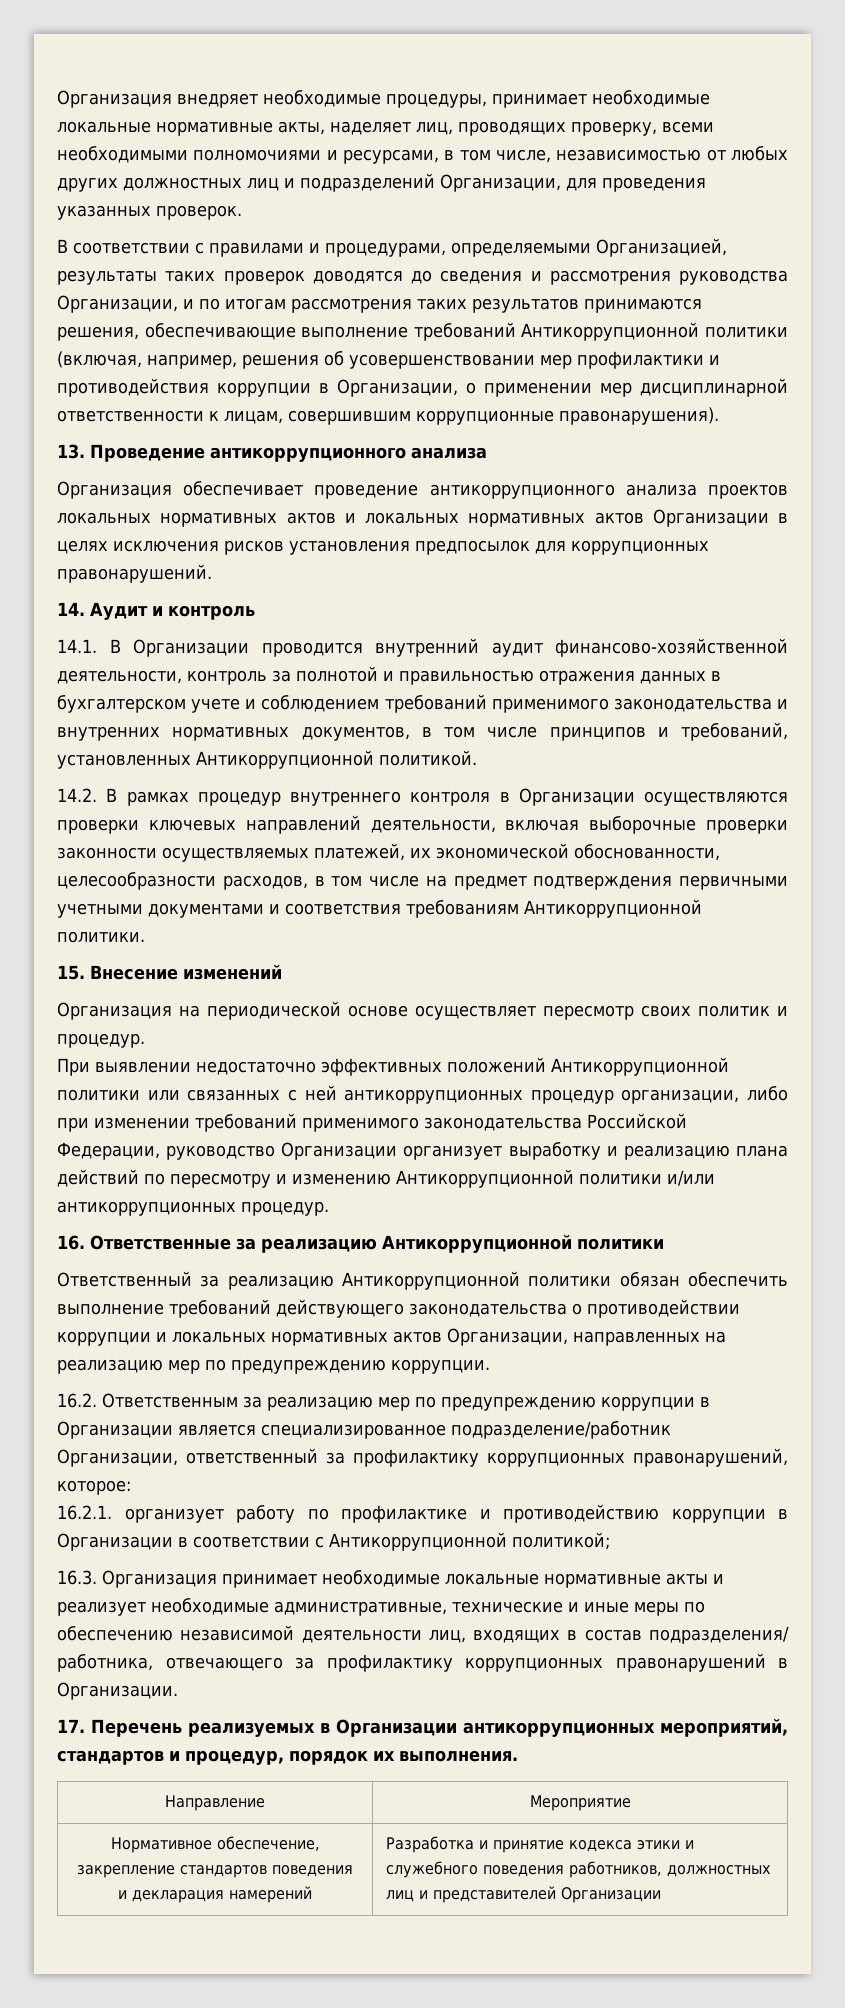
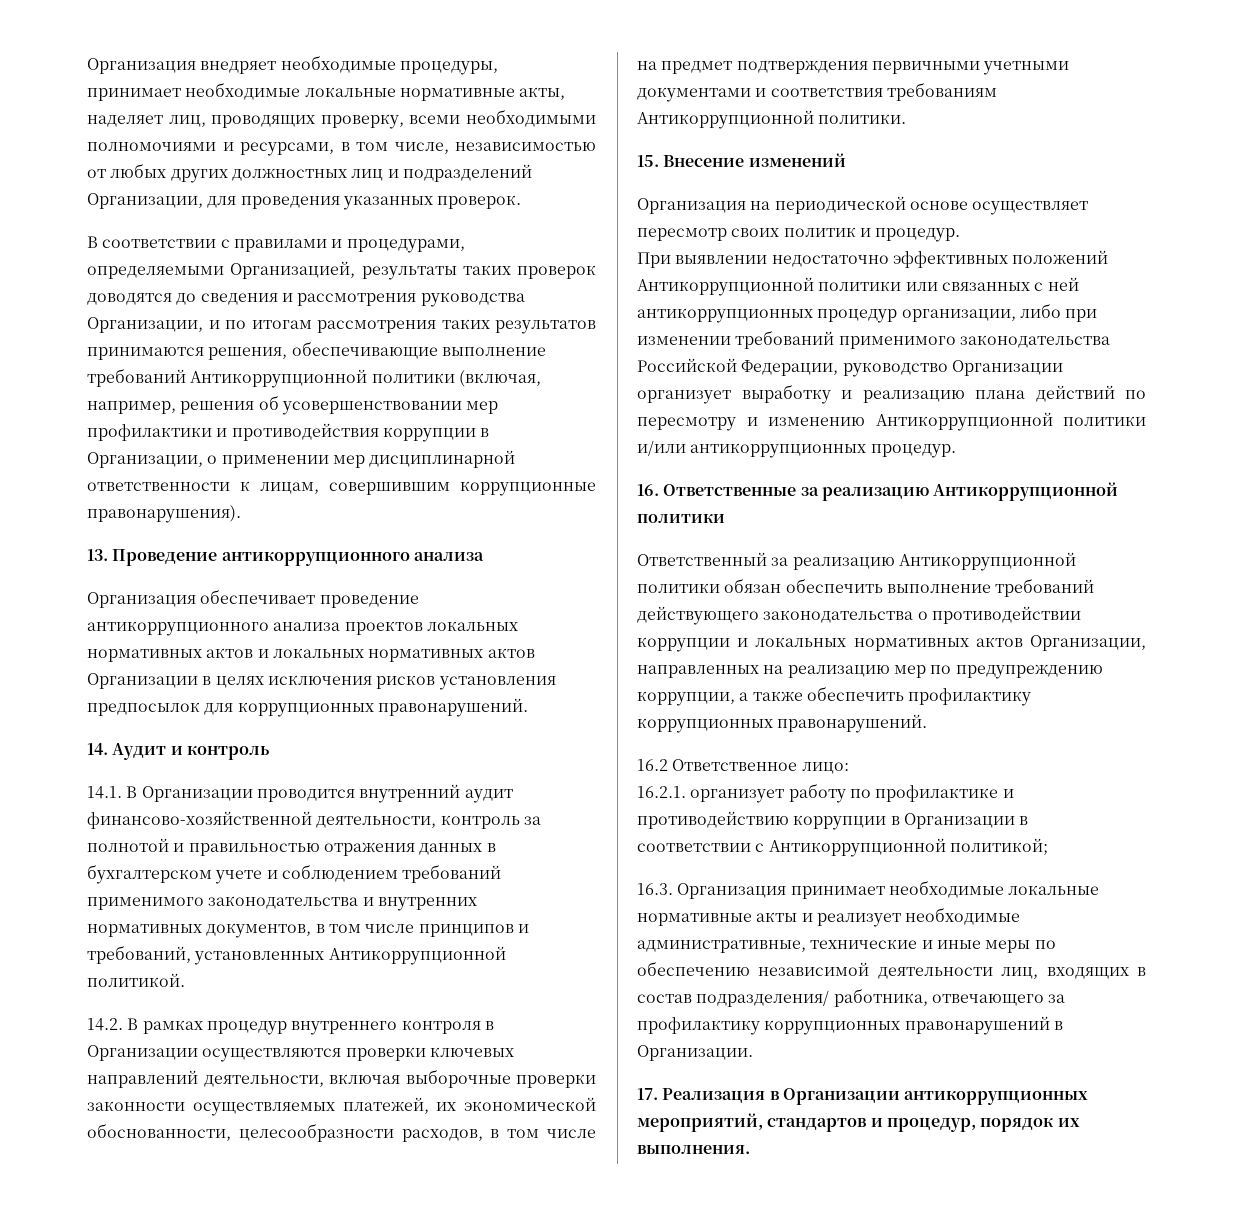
[391,1359,490,1374] [57,1393,710,1411] [57,1421,671,1439] [57,1448,788,1467] [57,1480,131,1495] коррупции. // 16.2. Ответственным за реализацию мер по предупреждению коррупции в Организации является специализированное подразделение/работник Организации, ответственный за профилактику коррупционных правонарушений, которое: -> [637,686,1032,706] [637,714,928,733] [637,759,849,774] коррупции, а также обеспечить профилактику коррупционных правонарушений. // 16.2 Ответственное лицо:
[91,1719,315,1737] Перечень реализуемых -> [662,1088,766,1103] Реализация
[165,1795,265,1811] [529,1795,631,1811] [110,1836,320,1853] [77,1865,353,1878] [118,1886,312,1903] [385,1836,694,1853] [385,1861,771,1878] [385,1886,661,1903] // Направление | Мероприятие // Нормативное обеспечение, закрепление стандартов поведения и декларация намерений | Разработка и принятие кодекса этики и служебного поведения работников, должностных лиц и представителей Организации -> (750, 1149) none

